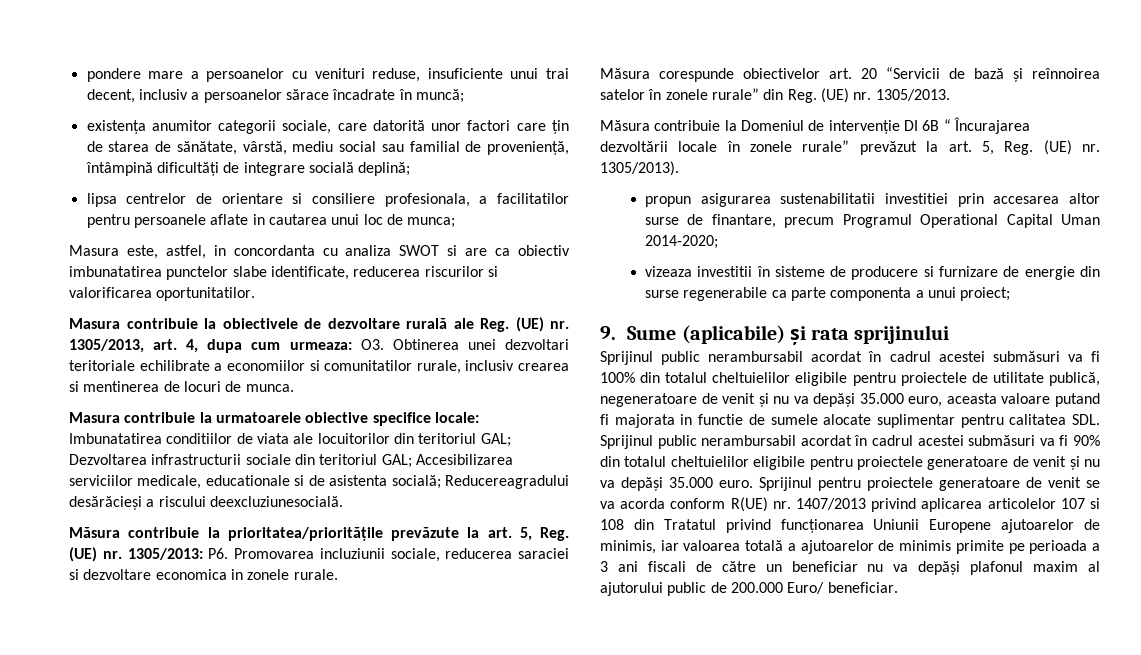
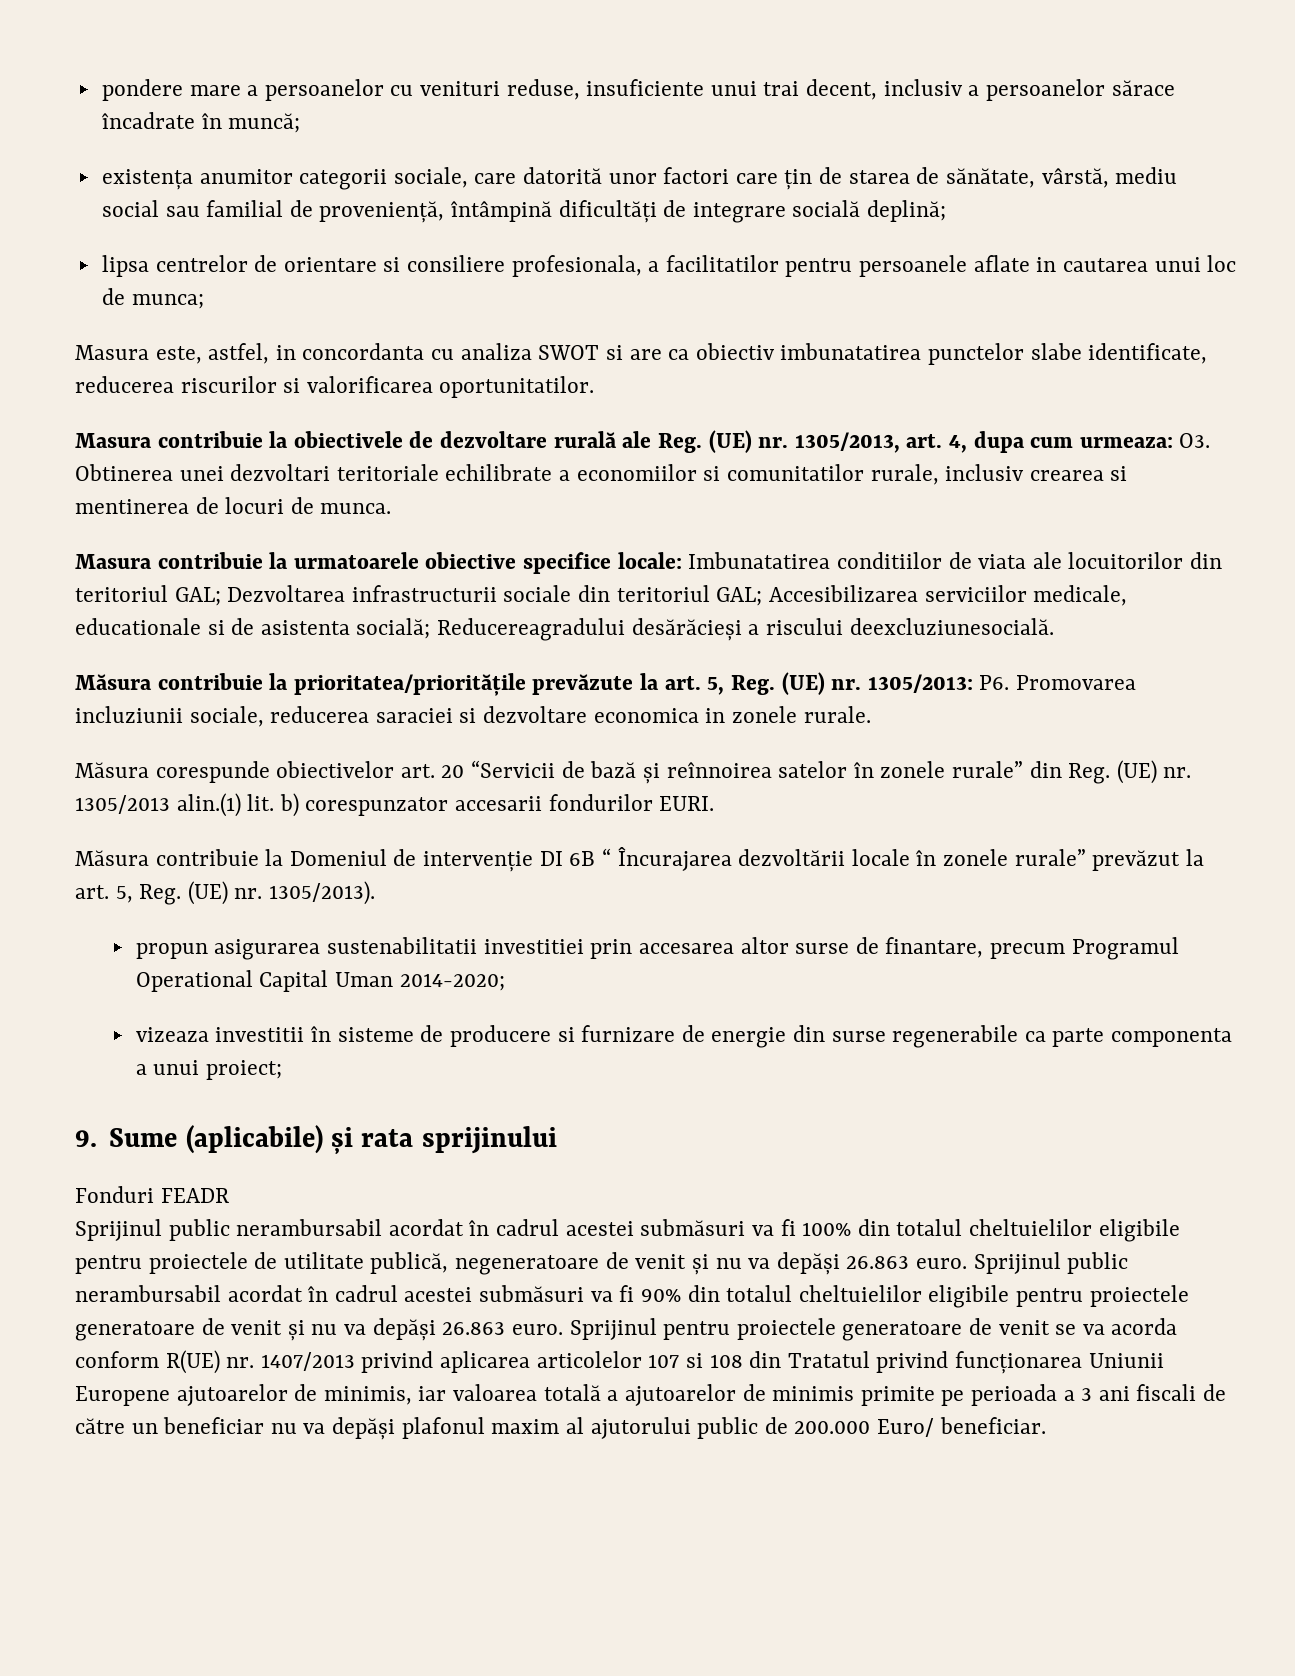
[875,89,950,101] 1305/2013. -> [75,793,715,817] 1305/2013 alin.(1) lit. b) corespunzator accesarii fondurilor EURI.
(950, 334) none -> [75,1186,229,1203] // Fonduri FEADR
[859,393,1100,407] [600,414,1100,428] 35.000 euro, aceasta valoare putand fi majorata in functie de sumele alocate suplimentar pentru calitatea SDL. -> [846,1256,967,1269] 26.863 euro.
[669,477,713,488] 35.000 -> [442,1322,506,1335] 26.863

